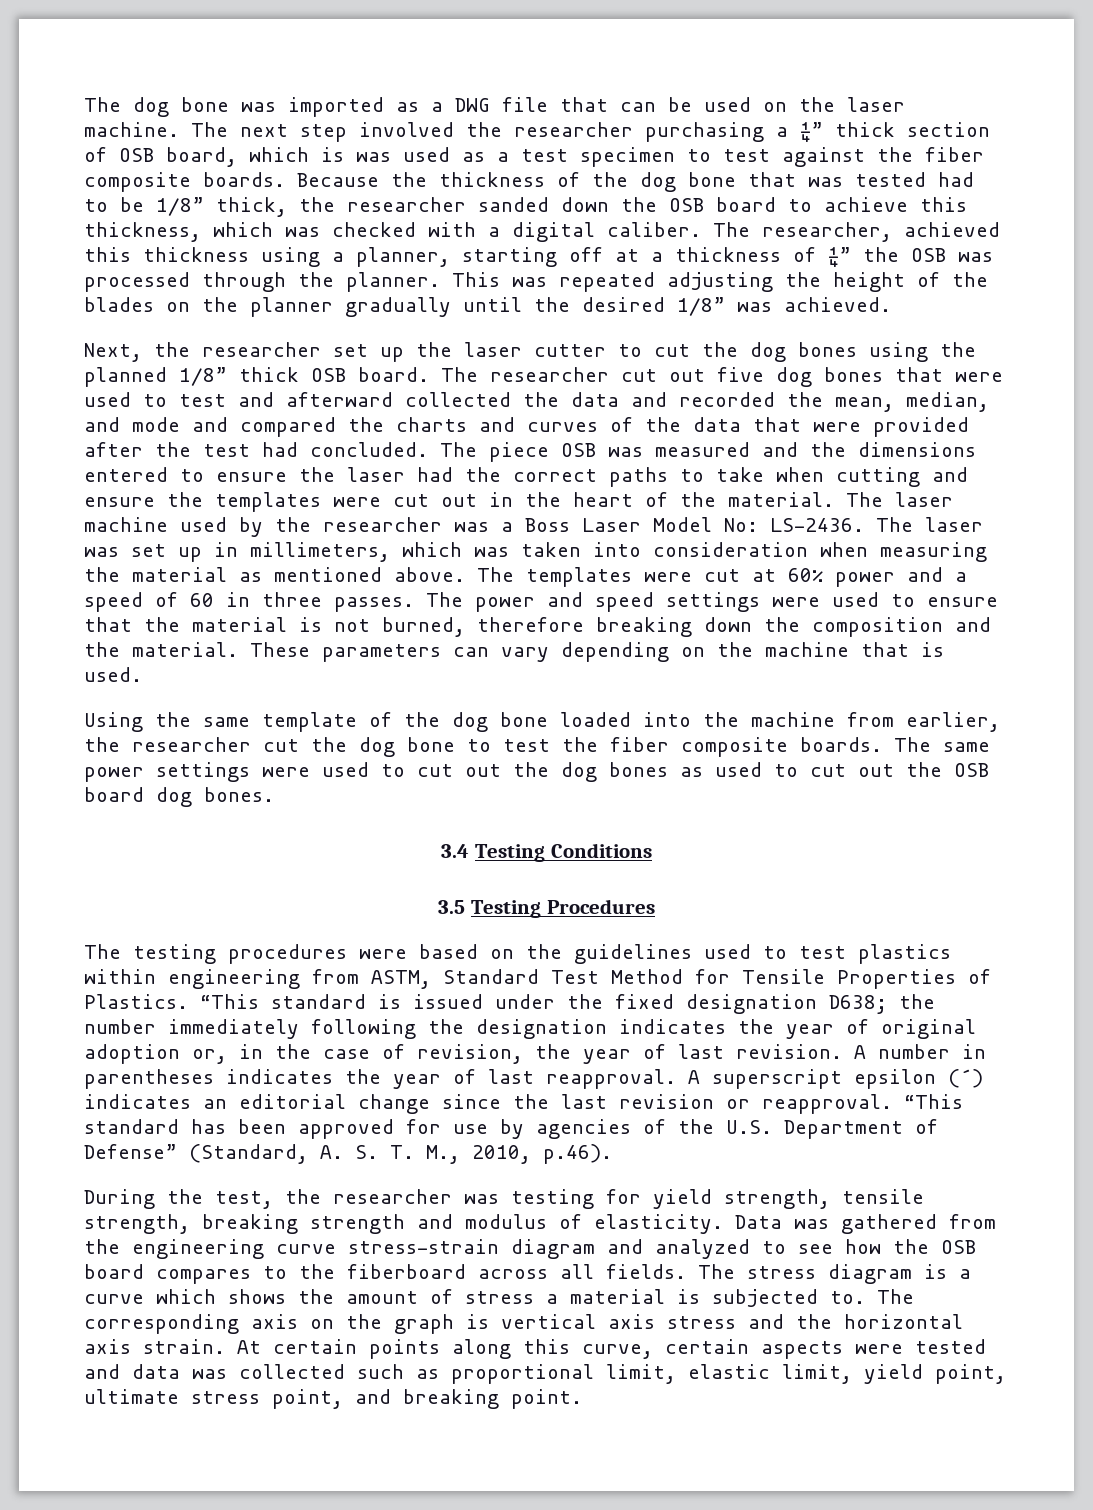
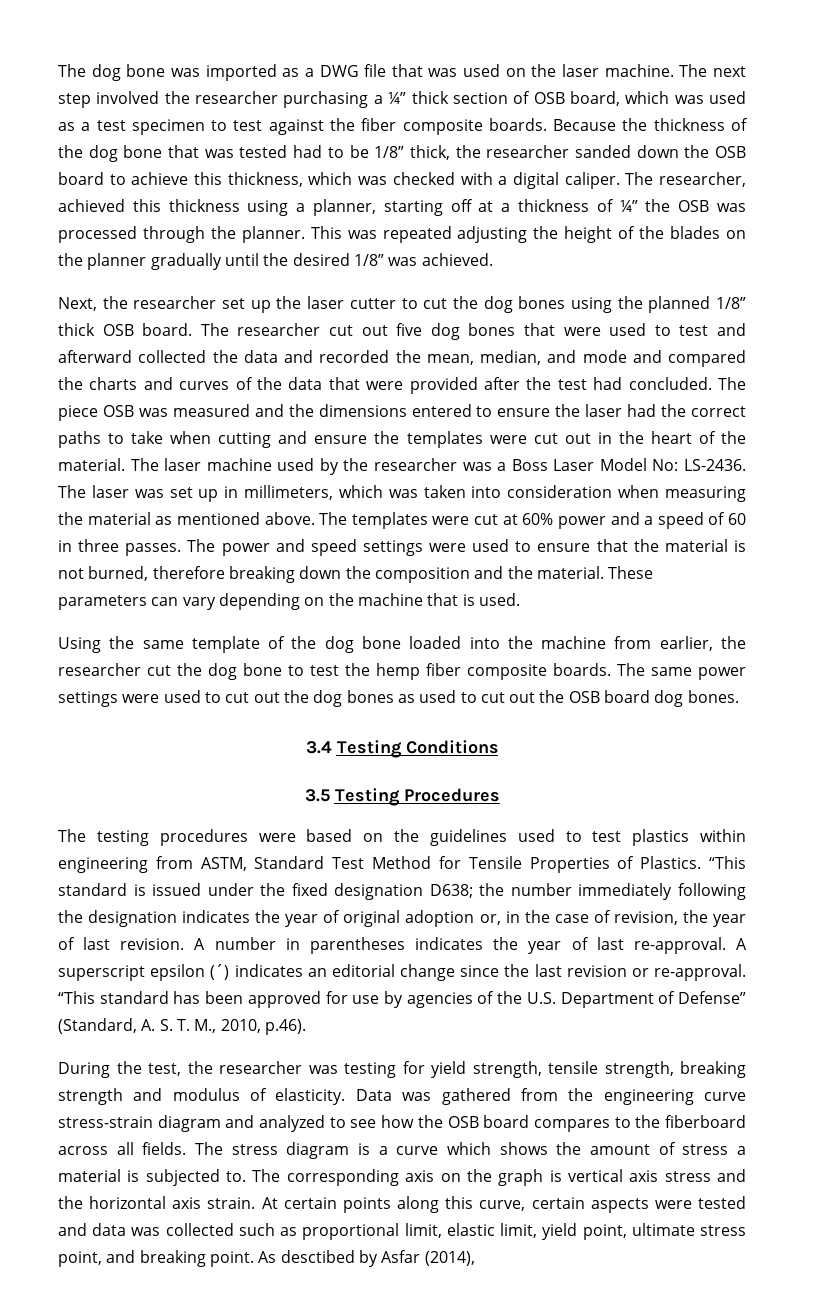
[620,97,692,112] can be -> [428,68,458,77] was
[321,147,344,162] is -> (670, 97) none
[607,222,701,237] caliber. -> [564,172,620,189] caliper.
(598, 744) none -> [376,663,420,680] hemp
[546,1069,676,1089] reapproval. -> [633,937,726,954] re-approval.
[762,1094,892,1114] reapproval. -> [654,964,747,981] re-approval.
(582, 1399) none -> [258,1250,475,1267] As desctibed by Asfar (2014),

